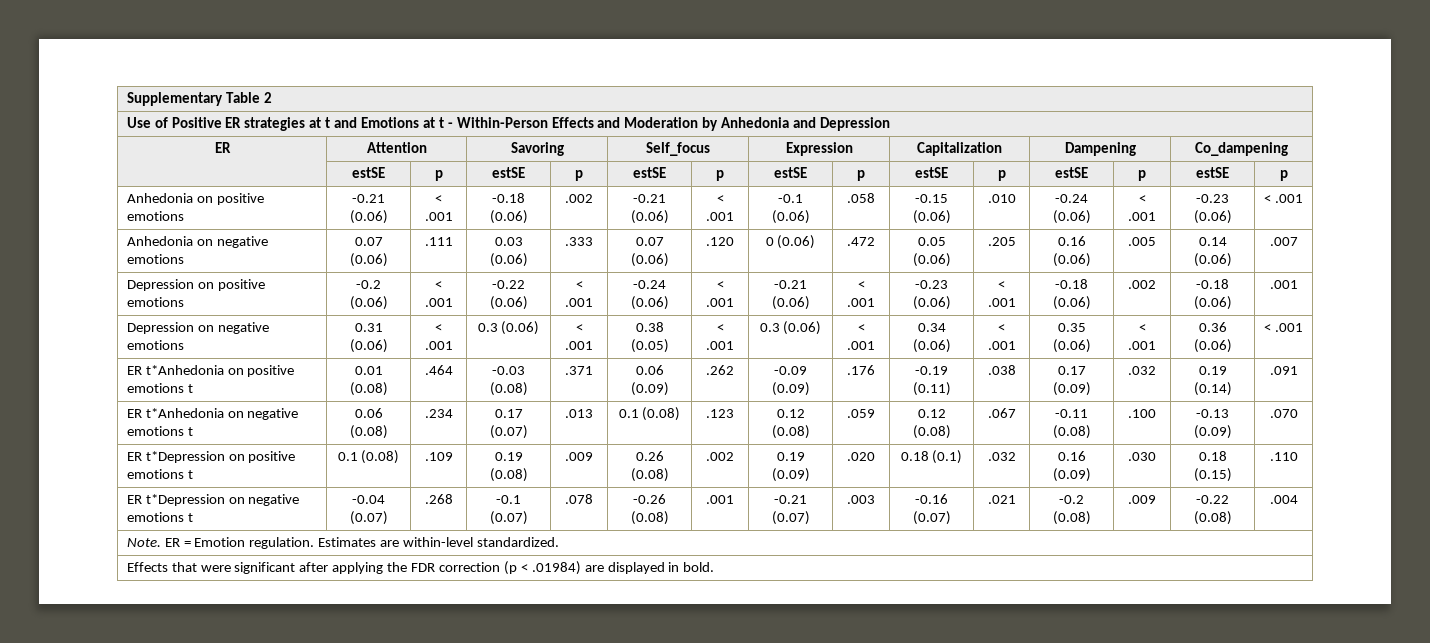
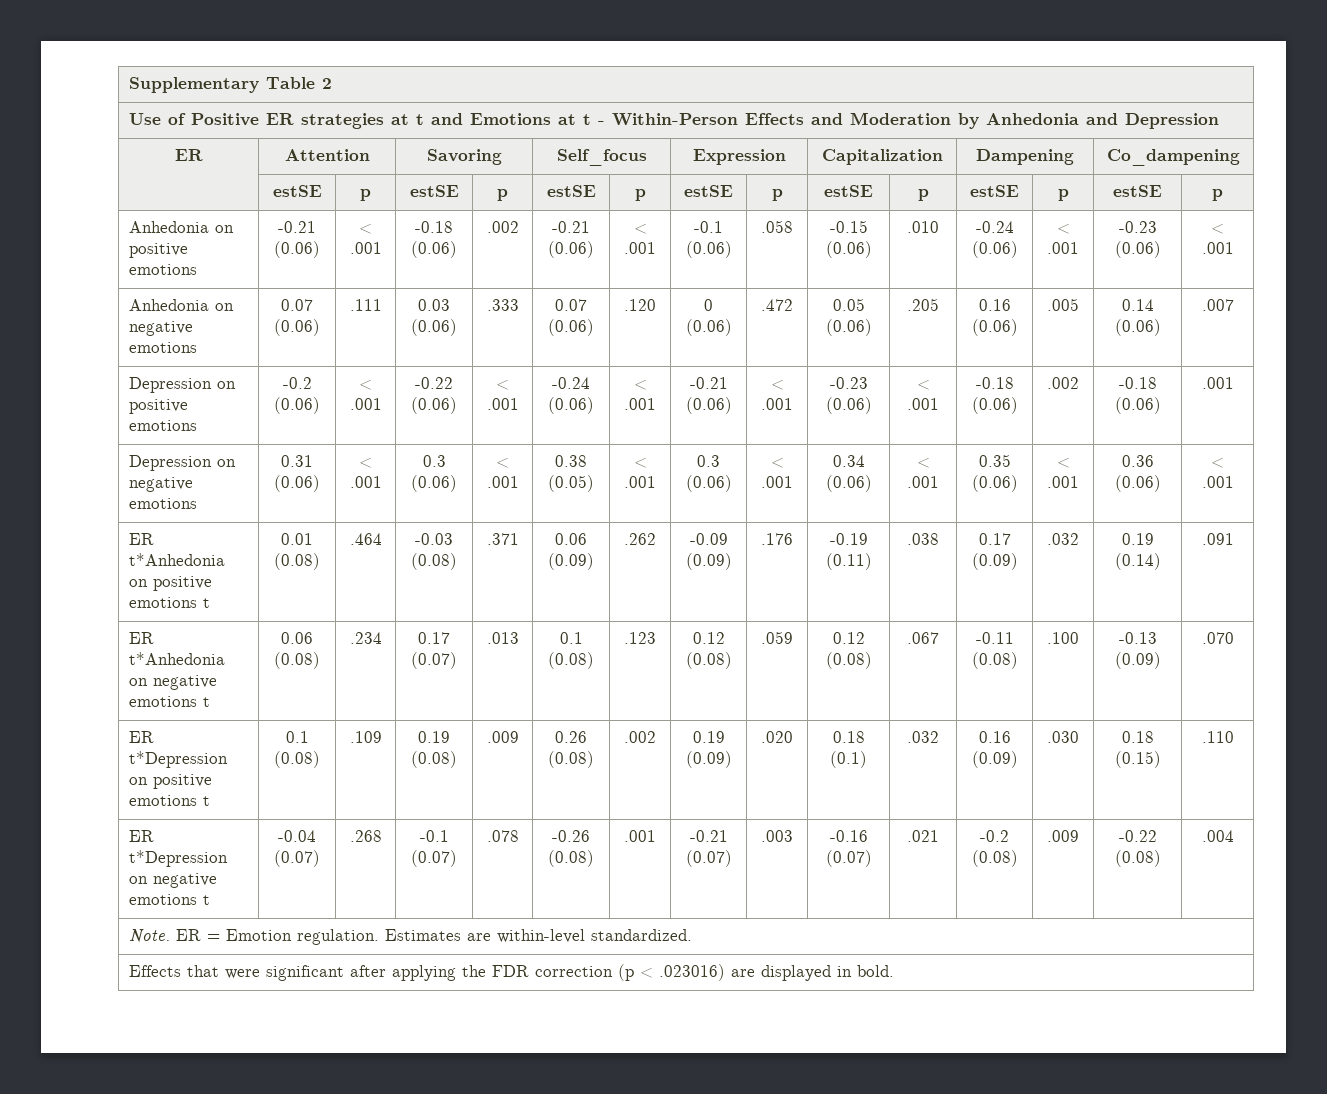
[531,561,581,575] .01984) -> [659,964,726,981] .023016)

